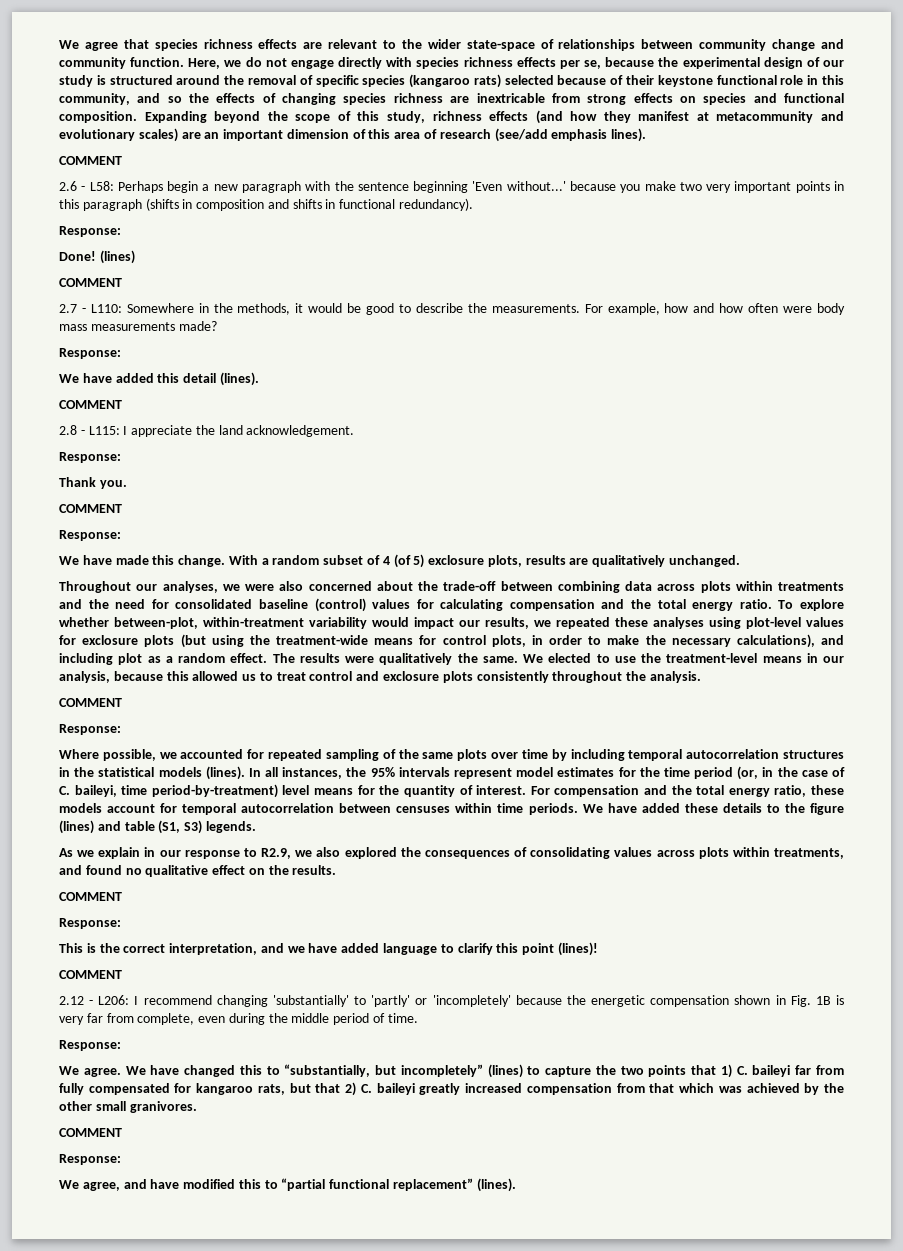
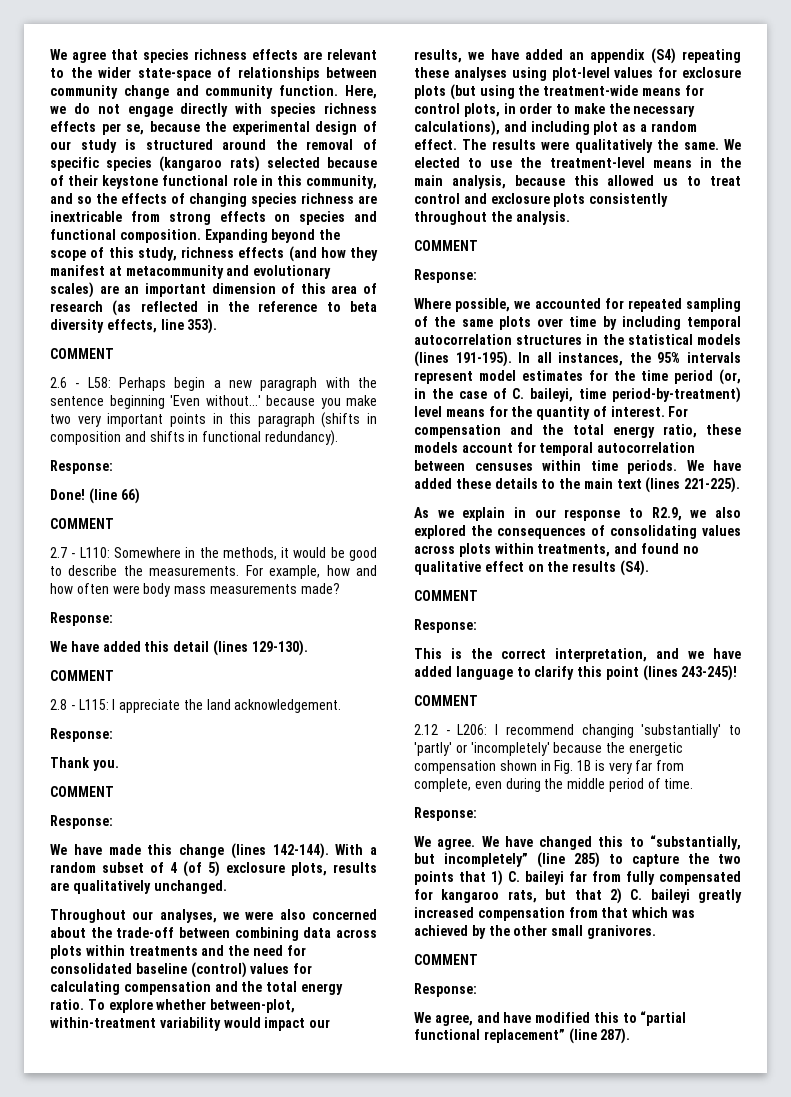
[494,128,647,142] (see/add emphasis lines). -> [112,300,377,316] [50,318,218,334] (as reflected in the reference to beta diversity effects, line 353).
[99,250,135,264] (lines) -> [88,488,140,504] (line 66)
[219,372,259,386] (lines). -> [212,640,308,656] (lines 129-130).
[178,555,226,567] change. -> [179,843,329,859] change (lines 142-144).
[556,617,610,629] repeated -> [490,48,741,64] have added an appendix (S4) repeating
[823,656,844,663] our -> [719,157,741,168] [414,175,443,186] the main
[205,766,245,780] (lines). -> [414,351,512,367] (lines 191-195).
[809,803,844,815] [59,820,256,834] figure (lines) and table (S1, S3) legends. -> [583,477,741,493] main text (lines 221-225).
[292,865,337,875] results. -> [572,560,649,576] results (S4).
[557,942,598,956] (lines)! -> [642,665,738,681] (lines 243-245)!
[487,1064,523,1078] (lines) -> [537,852,600,868] (line 285)
[476,1178,516,1192] (lines). -> [568,1028,631,1044] (line 287).

